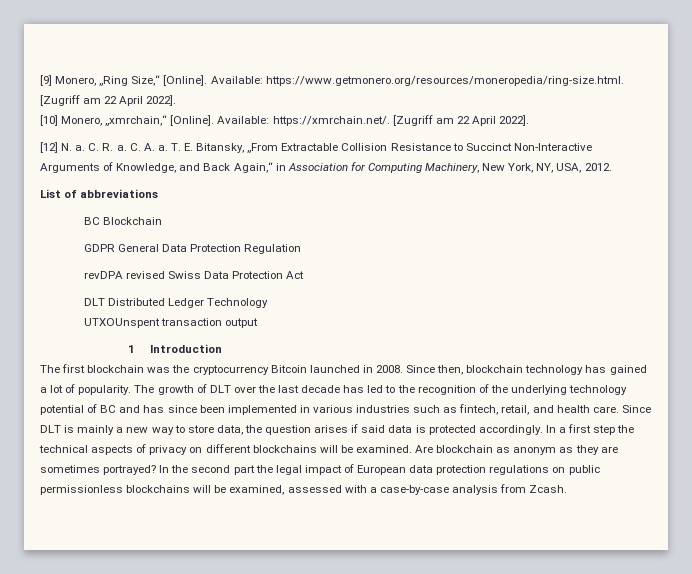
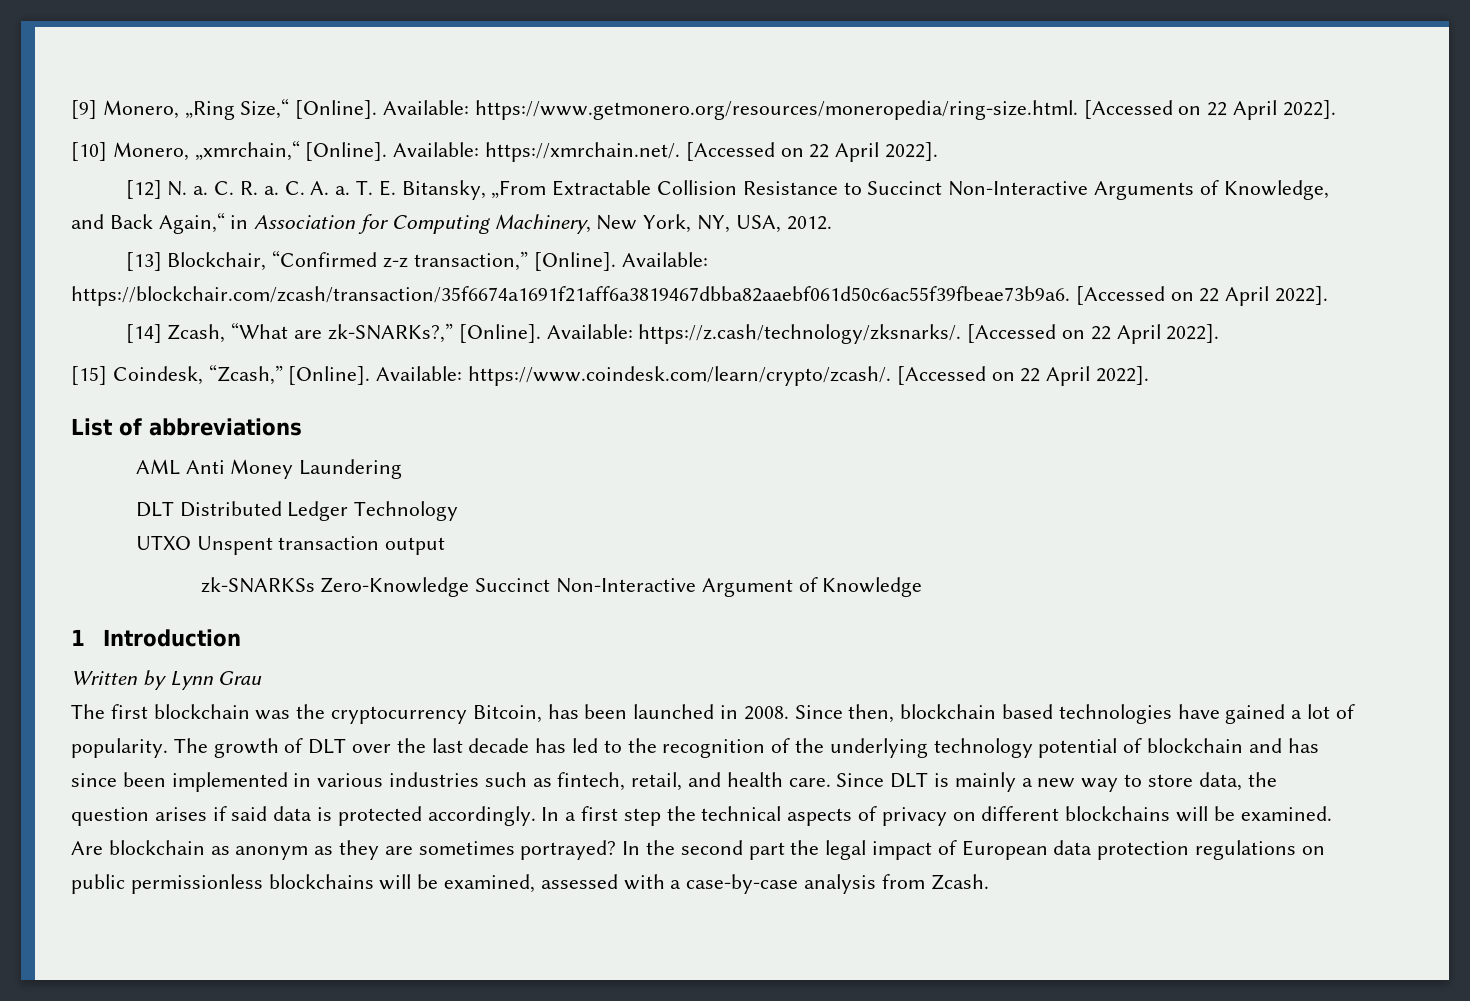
[40,95,102,106] [Zugriff am -> [1083,100,1202,119] [Accessed on
[392,115,454,126] [Zugriff am -> [685,142,804,161] [Accessed on
[40,189,159,198] [83,217,162,225] [83,244,302,254] [83,271,305,279] List of abbreviations // BC Blockchain // GDPR General Data Protection Regulation // revDPA revised Swiss Data Protection Act -> [125,250,708,271] [71,286,1329,306] [125,322,1220,344] [71,364,1150,386] [71,418,302,436] [135,459,403,479] [13] Blockchair, “Confirmed z-z transaction,” [Online]. Available: https://blockchair.com/zcash/transaction/35f6674a1691f21aff6a3819467dbba82aaebf061d50c6ac55f39fbeae73b9a6. [Accessed on 22 April 2022]. // [14] Zcash, “What are zk-SNARKs?,” [Online]. Available: https://z.cash/technology/zksnarks/. [Accessed on 22 April 2022]. // [15] Coindesk, “Zcash,” [Online]. Available: https://www.coindesk.com/learn/crypto/zcash/. [Accessed on 22 April 2022]. // List of abbreviations // AML Anti Money Laundering
[83,318,160,328] UTXOUnspent -> [135,535,273,555] UTXO Unspent
[127,344,222,353] 1 Introduction -> [200,577,923,597] [71,629,242,647] [71,670,263,690] zk-SNARKSs Zero-Knowledge Succinct Non-Interactive Argument of Knowledge // 1 Introduction // Written by Lynn Grau
[270,365,307,373] Bitcoin -> [472,704,628,723] Bitcoin, has been
[525,365,607,375] technology has -> [1002,704,1220,724] based technologies have
[100,405,117,413] BC -> [1147,738,1244,753] blockchain

